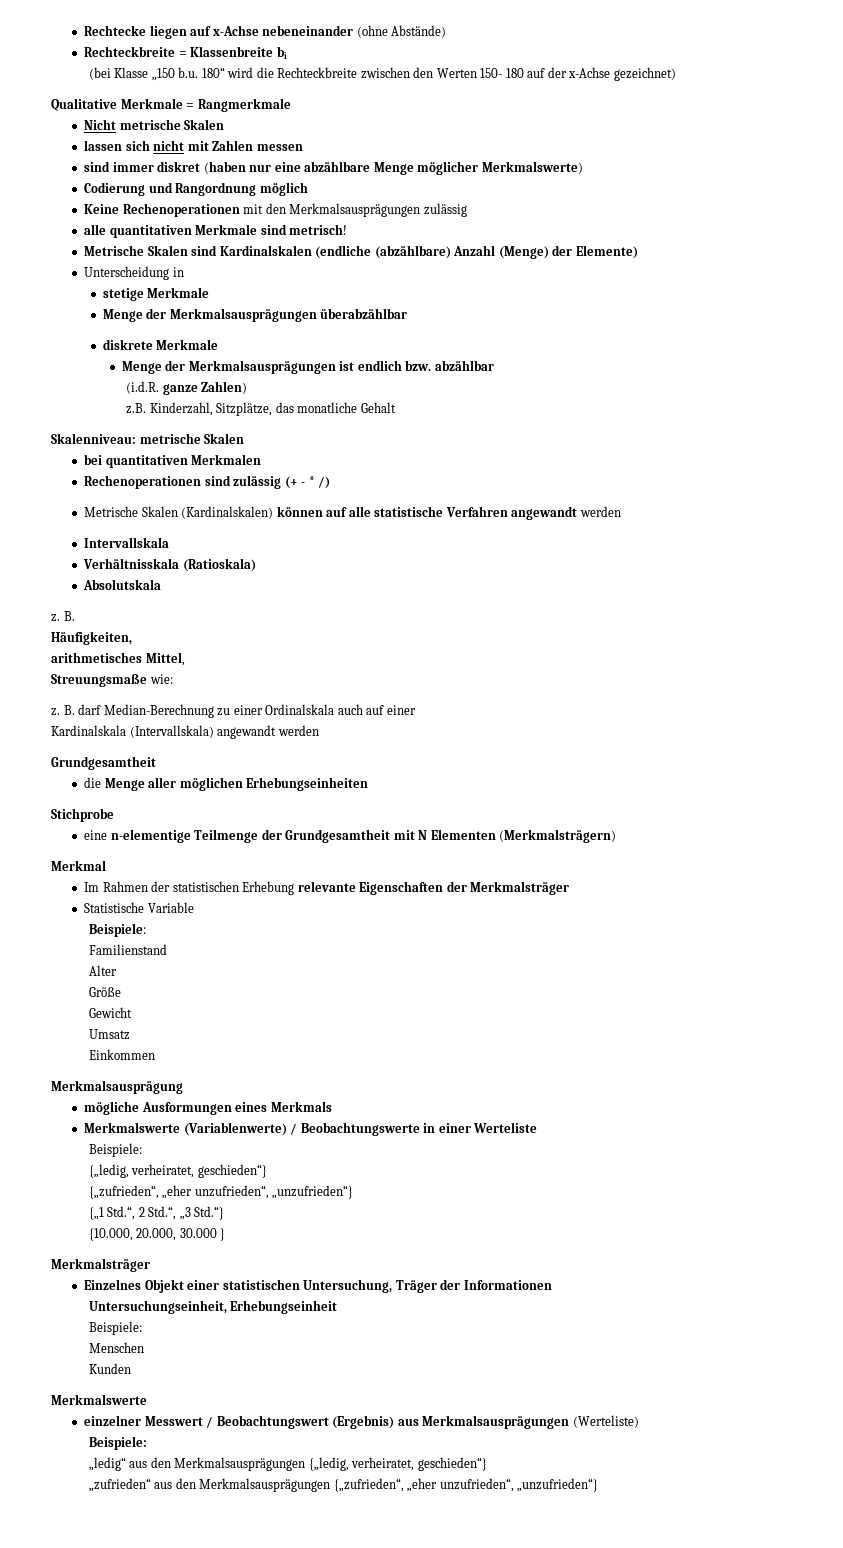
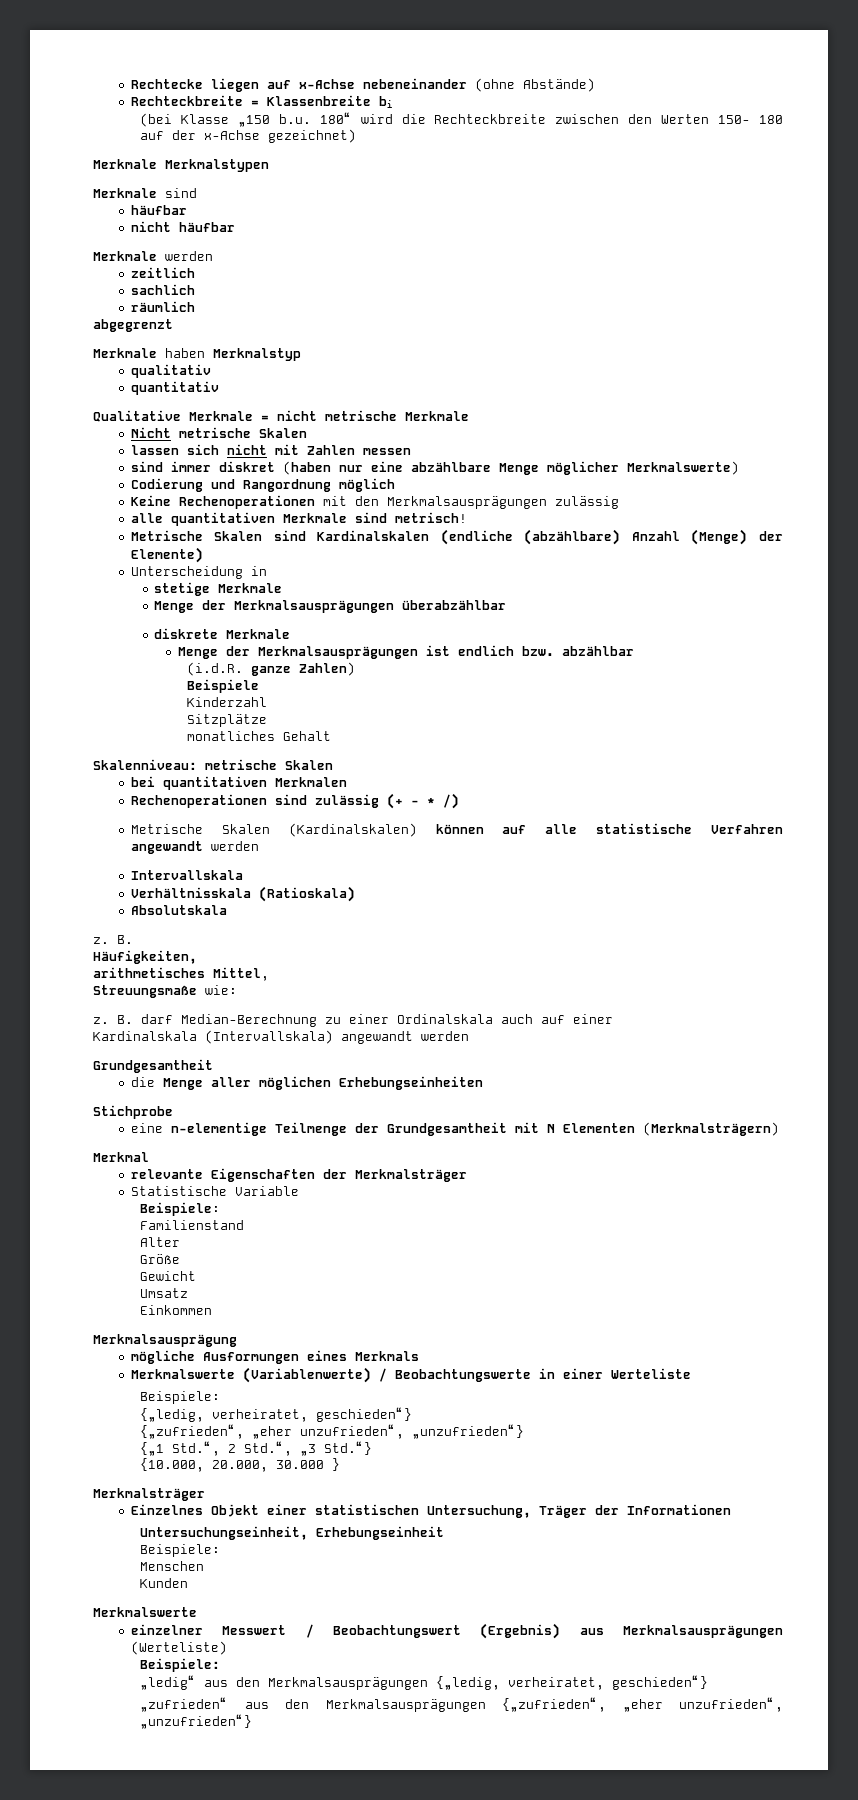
(676, 74) none -> [93,159,269,172] [93,188,197,198] [130,205,187,215] [130,221,235,232] [93,251,213,261] [130,267,195,278] [130,284,195,295] [130,301,195,312] [93,319,173,332] [93,348,301,361] [130,364,211,378] [130,381,219,395] // Merkmale Merkmalstypen // Merkmale sind // häufbar // nicht häufbar // Merkmale werden // zeitlich // sachlich // räumlich // abgegrenzt // Merkmale haben Merkmalstyp // qualitativ // quantitativ
[197,98,291,112] Rangmerkmale -> [277,410,469,421] nicht metrische Merkmale
[126,402,358,416] z.B. Kinderzahl, Sitzplätze, das monatliche -> [187,679,260,693] [187,697,268,707] [187,714,268,727] [187,731,276,741] Beispiele // Kinderzahl // Sitzplätze // monatliches
[84,881,295,895] Im Rahmen der statistischen Erhebung -> (149, 1157) none

